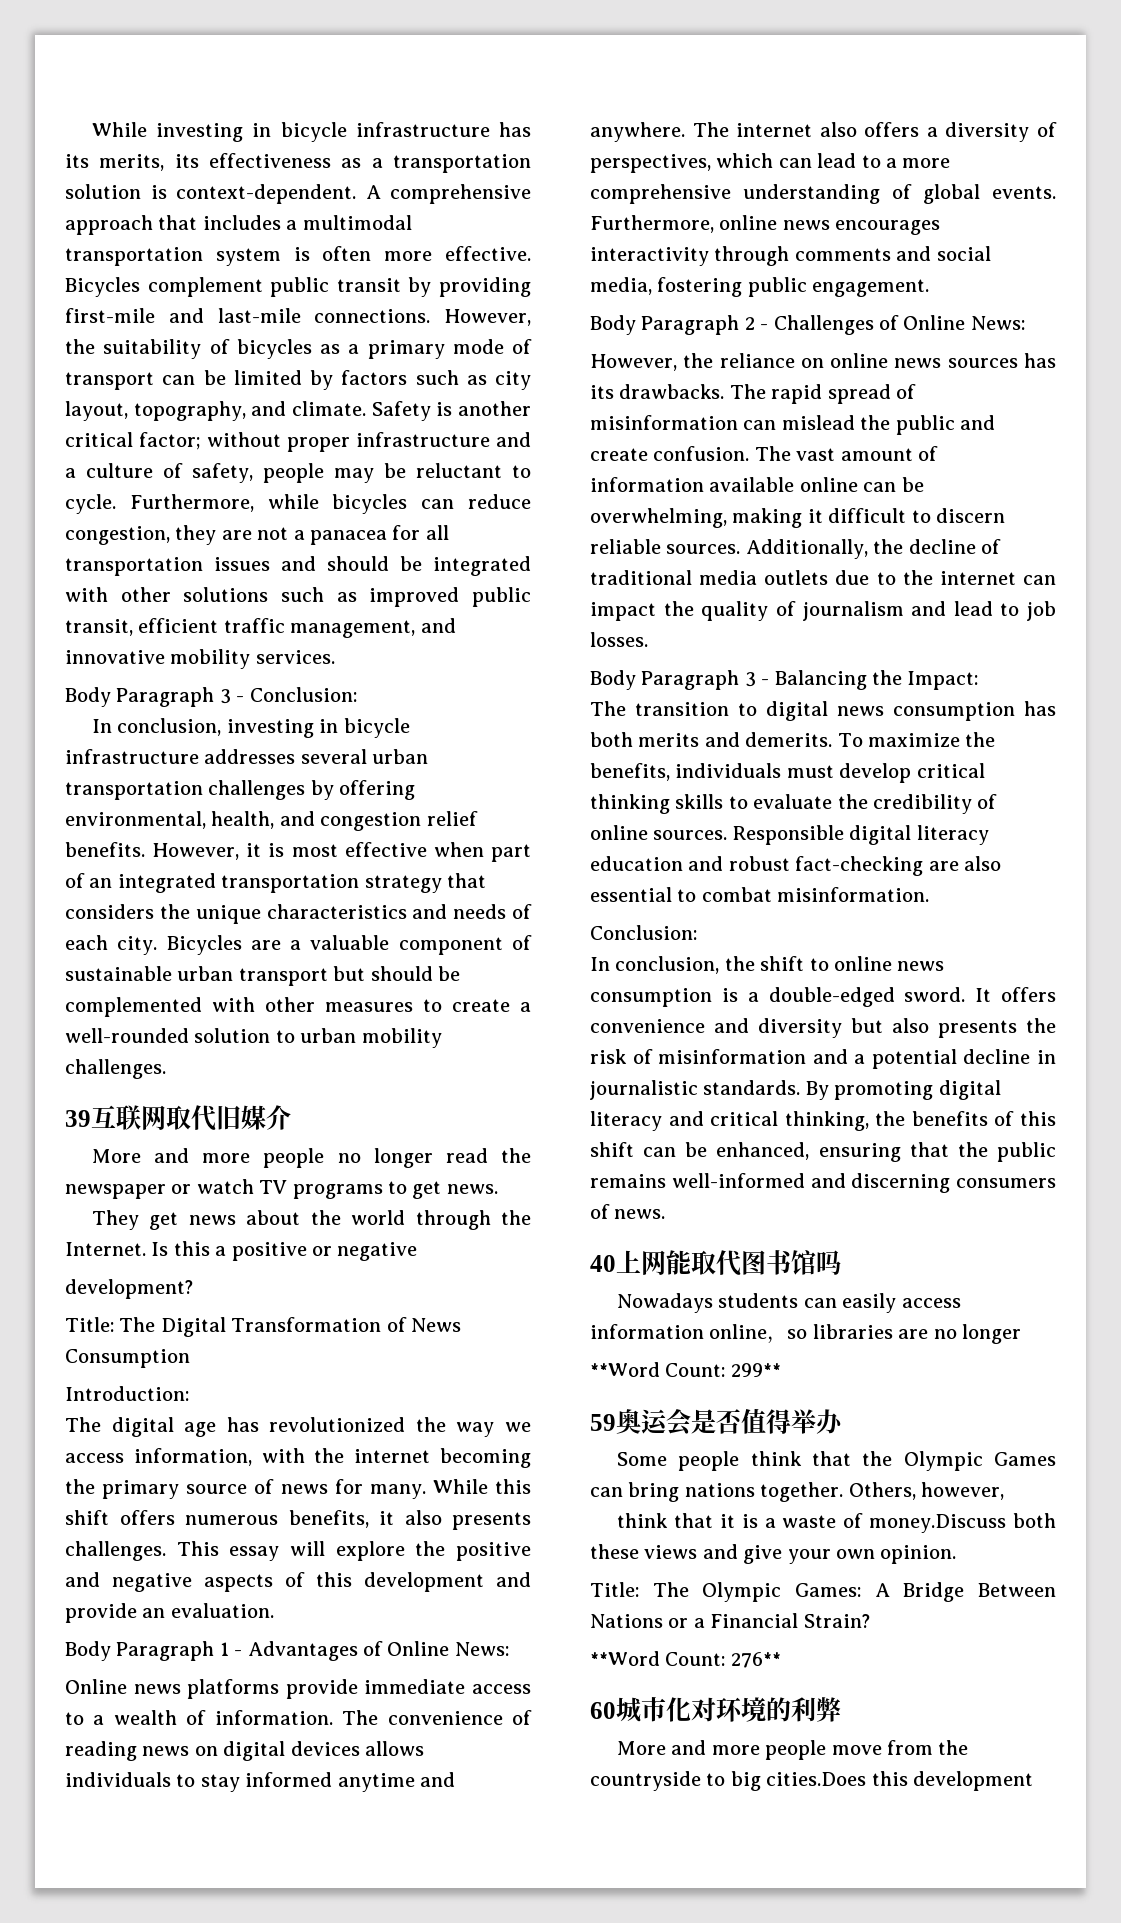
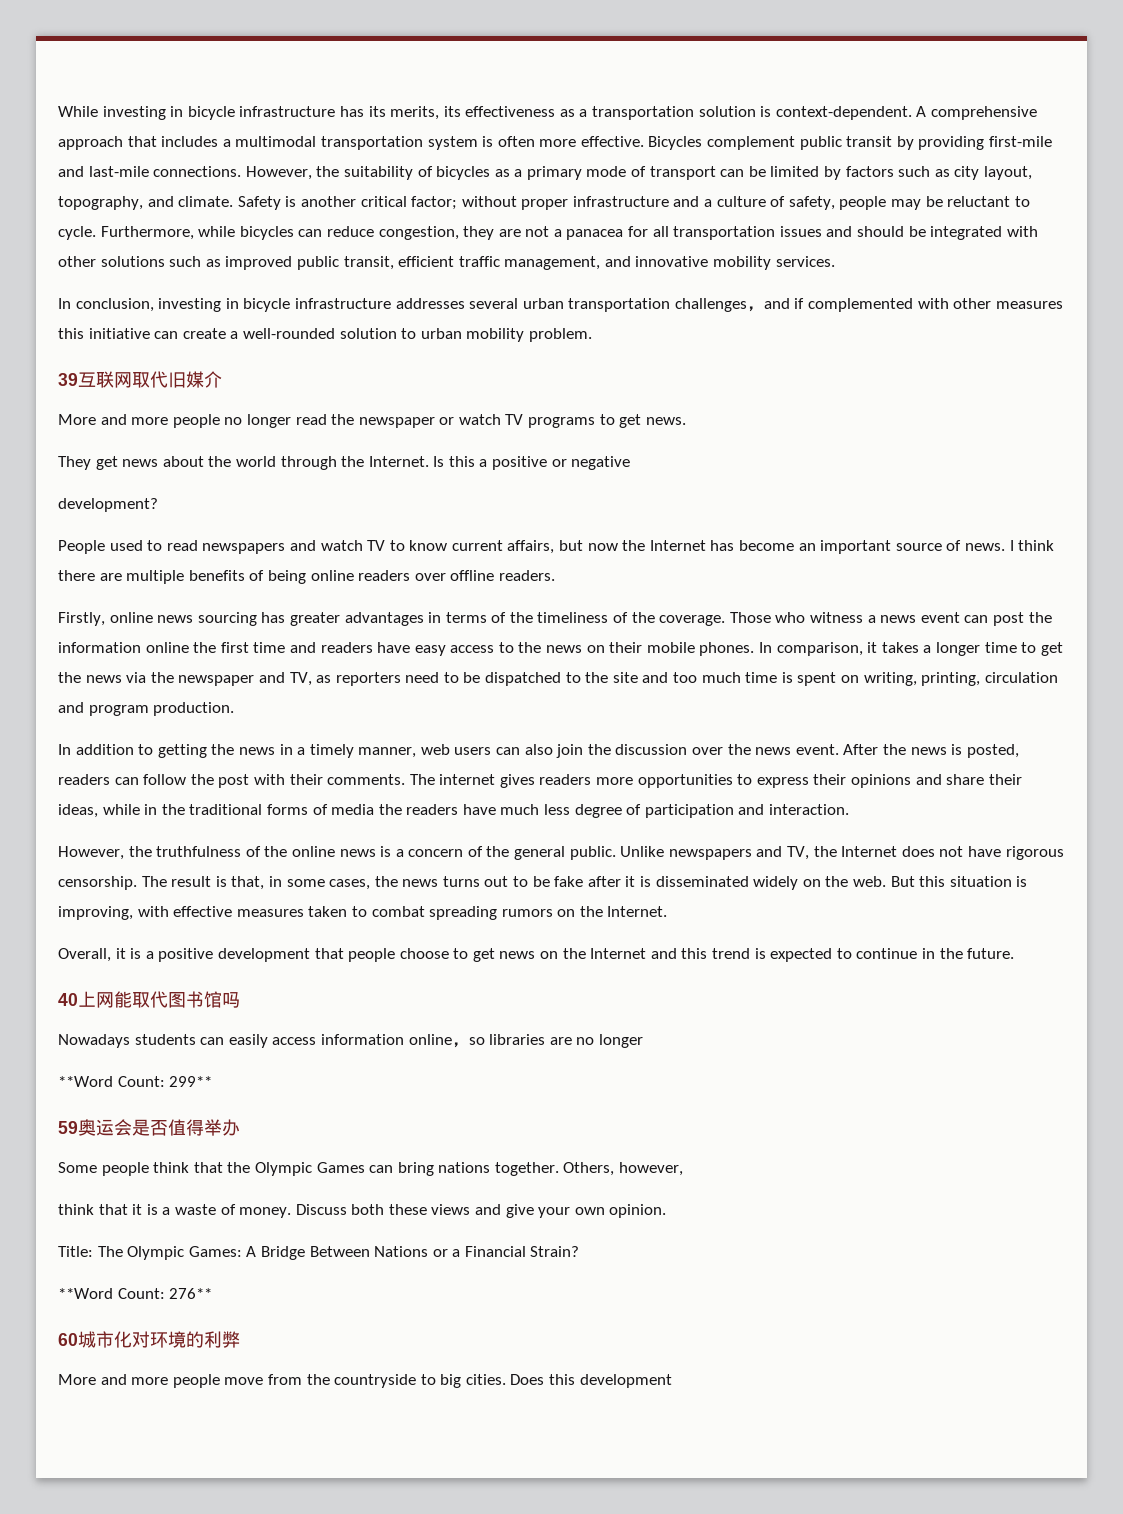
[65,687,357,707] // Body Paragraph 3 - Conclusion: -> (835, 261) none
[310,780,416,800] [65,811,478,831] [65,842,531,862] [65,873,486,893] [65,904,532,924] [65,935,532,955] [65,966,460,986] by offering environmental, health, and congestion relief benefits. However, it is most effective when part of an integrated transportation strategy that considers the unique characteristics and needs of each city. Bicycles are a valuable component of sustainable urban transport but should be -> [746,298,805,312] ，and if
[423,999,442,1012] to -> [58,328,179,339] this initiative can
[65,1059,166,1079] challenges. -> [528,328,592,342] problem.
[65,1317,461,1337] [65,1349,190,1368] [65,1386,189,1401] [65,1417,531,1437] [65,1448,531,1468] [65,1479,531,1499] [65,1510,531,1530] [65,1541,532,1561] [65,1572,531,1592] [65,1603,274,1623] [65,1641,509,1661] [65,1679,531,1699] [65,1710,532,1725] [65,1741,424,1761] [65,1772,455,1792] [590,122,1057,142] [590,153,951,173] [590,184,1056,204] [590,215,941,235] [590,246,991,266] [590,277,930,297] [590,315,1025,335] [590,353,1056,371] [590,384,916,404] [590,415,995,435] [590,446,938,461] [590,477,924,492] [590,508,1005,528] [590,539,1001,559] [590,570,1056,585] [590,601,1056,621] [590,632,648,647] [590,670,979,690] [590,701,1056,721] [590,732,996,747] [590,763,985,783] [590,794,998,814] [590,825,989,845] [590,856,1001,876] [590,887,930,902] [590,925,697,940] [590,956,945,974] [590,987,1056,1007] [590,1018,1056,1038] [590,1049,1056,1069] [590,1080,1001,1100] [590,1111,1056,1131] [590,1142,1056,1162] [590,1173,1056,1193] [590,1204,666,1219] Title: The Digital Transformation of News Consumption // Introduction: // The digital age has revolutionized the way we access information, with the internet becoming the primary source of news for many. While this shift offers numerous benefits, it also presents challenges. This essay will explore the positive and negative aspects of this development and provide an evaluation. // Body Paragraph 1 - Advantages of Online News: // Online news platforms provide immediate access to a wealth of information. The convenience of reading news on digital devices allows individuals to stay informed anytime and anywhere. The internet also offers a diversity of perspectives, which can lead to a more comprehensive understanding of global events. Furthermore, online news encourages interactivity through comments and social media, fostering public engagement. // Body Paragraph 2 - Challenges of Online News: // However, the reliance on online news sources has its drawbacks. The rapid spread of misinformation can mislead the public and create confusion. The vast amount of information available online can be overwhelming, making it difficult to discern reliable sources. Additionally, the decline of traditional media outlets due to the internet can impact the quality of journalism and lead to job losses. // Body Paragraph 3 - Balancing the Impact: // The transition to digital news consumption has both merits and demerits. To maximize the benefits, individuals must develop critical thinking skills to evaluate the credibility of online sources. Responsible digital literacy education and robust fact-checking are also essential to combat misinformation. // Conclusion: // In conclusion, the shift to online news consumption is a double-edged sword. It offers convenience and diversity but also presents the risk of misinformation and a potential decline in journalistic standards. By promoting digital literacy and critical thinking, the benefits of this shift can be enhanced, ensuring that the public remains well-informed and discerning consumers of news. -> [58,540,1055,554] [58,570,555,584] [58,612,1052,626] [58,642,1063,656] [58,672,1058,686] [58,702,235,716] [58,744,1019,758] [58,774,1022,788] [58,804,850,818] [58,846,1064,860] [58,876,1028,890] [58,906,668,920] [58,948,1015,962] People used to read newspapers and watch TV to know current affairs, but now the Internet has become an important source of news. I think there are multiple benefits of being online readers over offline readers. // Firstly, online news sourcing has greater advantages in terms of the timeliness of the coverage. Those who witness a news event can post the information online the first time and readers have easy access to the news on their mobile phones. In comparison, it takes a longer time to get the news via the newspaper and TV, as reporters need to be dispatched to the site and too much time is spent on writing, printing, circulation and program production. // In addition to getting the news in a timely manner, web users can also join the discussion over the news event. After the news is posted, readers can follow the post with their comments. The internet gives readers more opportunities to express their opinions and share their ideas, while in the traditional forms of media the readers have much less degree of participation and interaction. // However, the truthfulness of the online news is a concern of the general public. Unlike newspapers and TV, the Internet does not have rigorous censorship. The result is that, in some cases, the news turns out to be fake after it is disseminated widely on the web. But this situation is improving, with effective measures taken to combat spreading rumors on the Internet. // Overall, it is a positive development that people choose to get news on the Internet and this trend is expected to continue in the future.
[869,1514,1007,1533] money.Discuss -> [239,1204,347,1218] money. Discuss
[766,1772,867,1786] cities.Does -> [465,1374,545,1385] cities. Does

